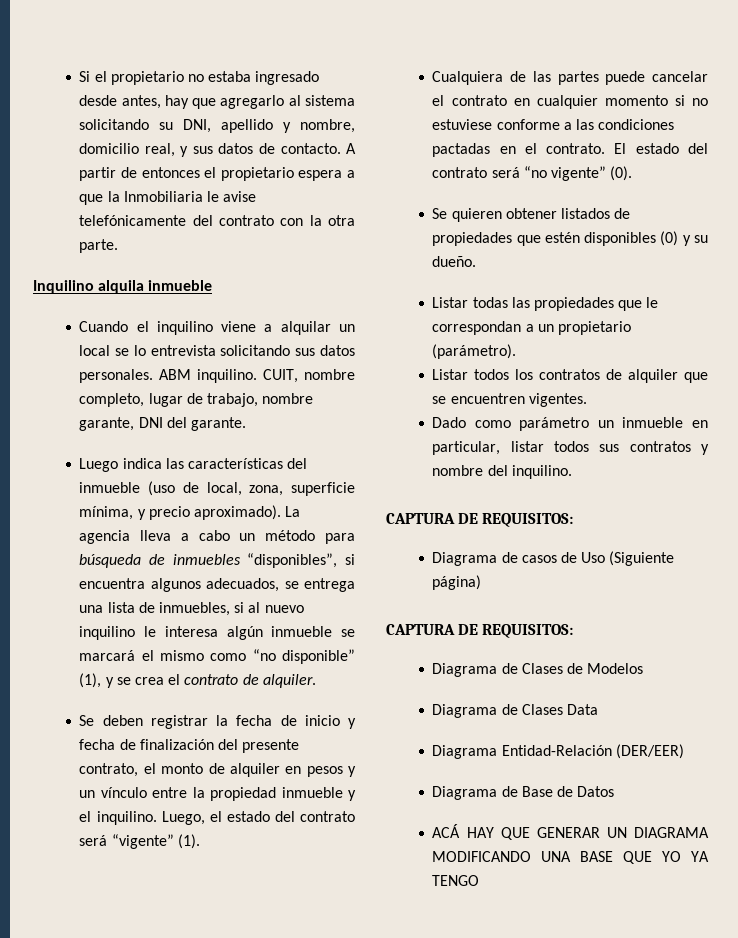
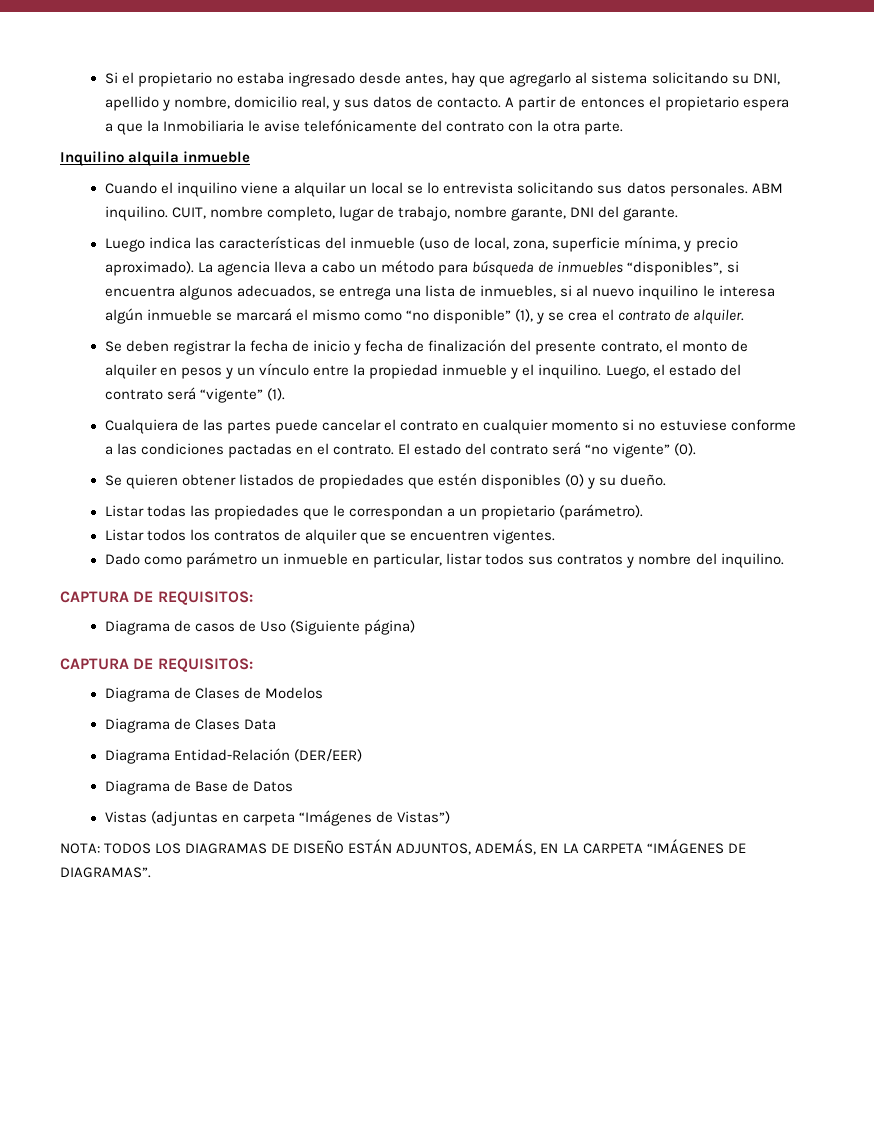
[432,824,709,840] [432,851,709,864] [432,875,480,886] ACÁ HAY QUE GENERAR UN DIAGRAMA MODIFICANDO UNA BASE QUE YO YA TENGO -> [104,810,451,826] [60,839,746,855] [60,867,151,878] Vistas (adjuntas en carpeta “Imágenes de Vistas”) // NOTA: TODOS LOS DIAGRAMAS DE DISEÑO ESTÁN ADJUNTOS, ADEMÁS, EN LA CARPETA “IMÁGENES DE DIAGRAMAS”.

